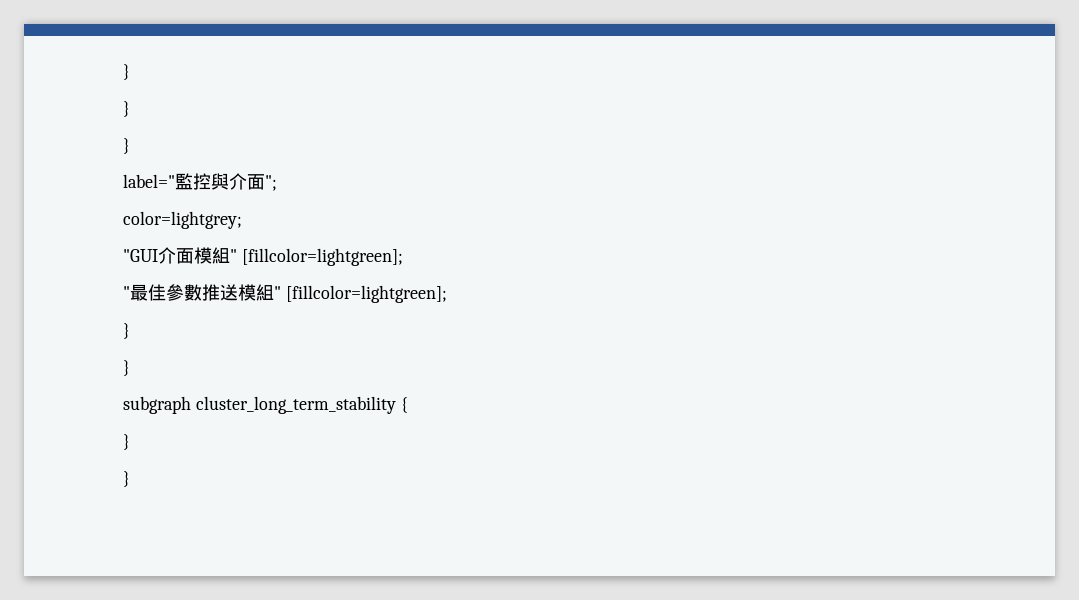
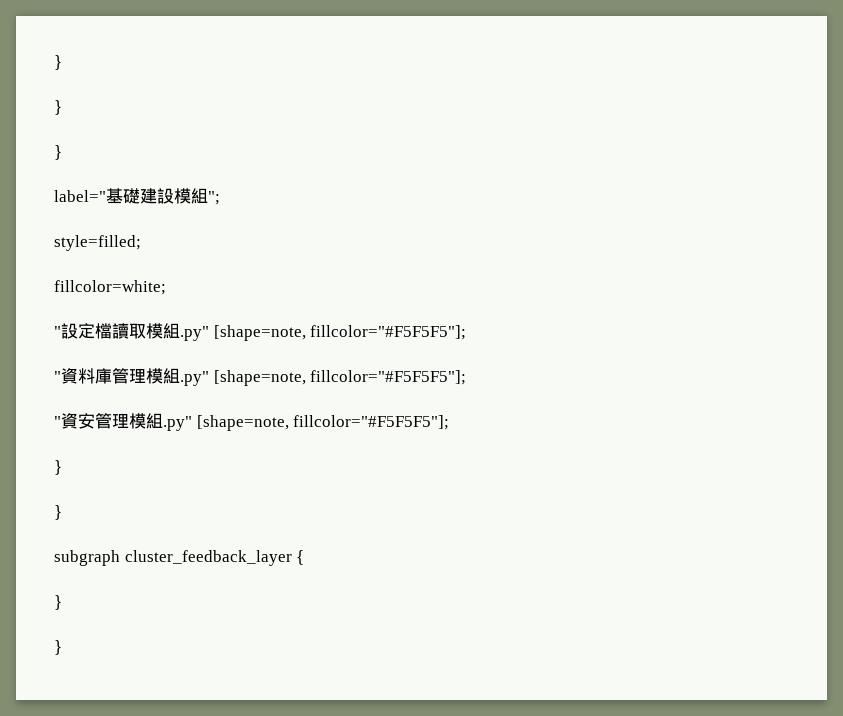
[175,173,277,191] [123,211,242,229] [123,247,403,266] [123,284,447,303] 監控與介面"; // color=lightgrey; // "GUI介面模組" [fillcolor=lightgreen]; // "最佳參數推送模組" [fillcolor=lightgreen]; -> [106,188,220,205] [54,235,141,251] [54,280,166,295] [54,323,467,341] [54,368,467,386] [54,413,450,431] 基礎建設模組"; // style=filled; // fillcolor=white; // "設定檔讀取模組.py" [shape=note, fillcolor="#F5F5F5"]; // "資料庫管理模組.py" [shape=note, fillcolor="#F5F5F5"]; // "資安管理模組.py" [shape=note, fillcolor="#F5F5F5"];
[195,396,396,414] cluster_long_term_stability -> [124,550,292,566] cluster_feedback_layer

